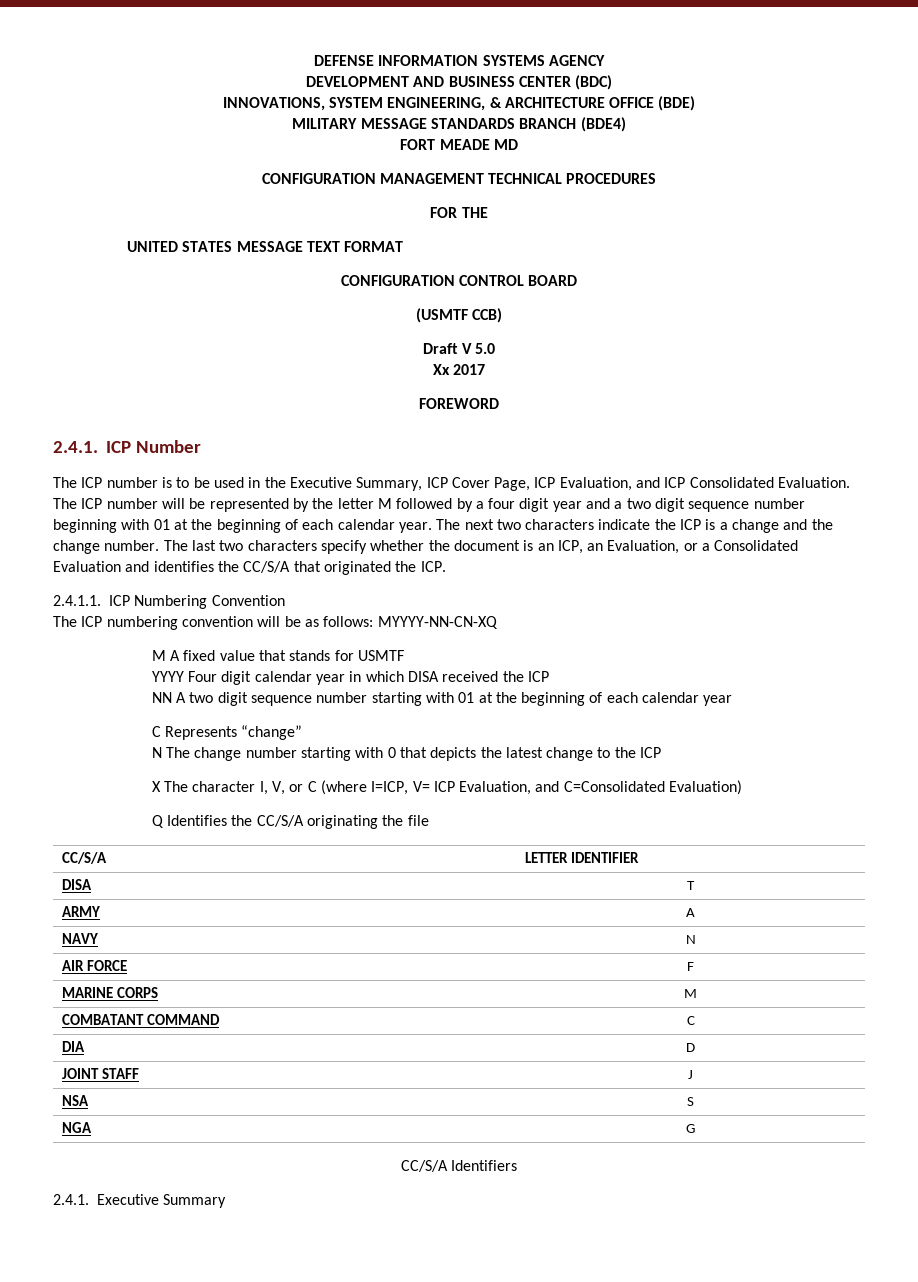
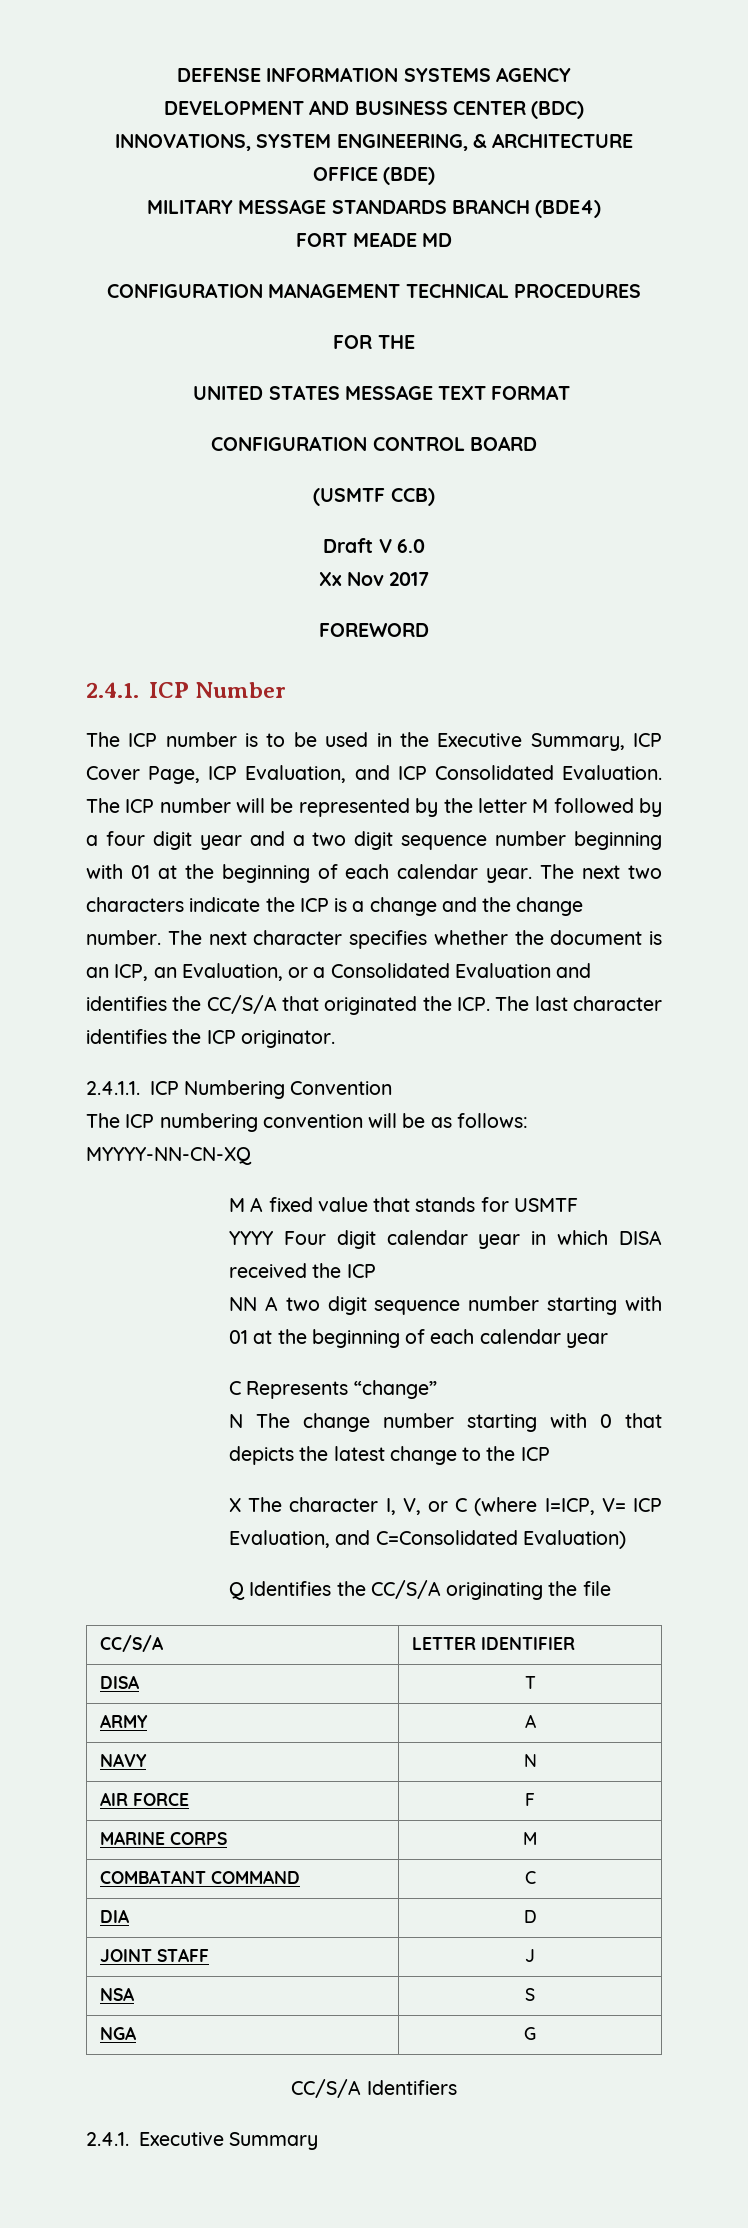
[475,343,496,354] 5.0 -> [396,539,425,553] 6.0
(450, 369) none -> [347,572,384,586] Nov
[191,540,367,554] last two characters specify -> [208,930,427,949] next character specifies
(446, 566) none -> [495,996,662,1011] [86,1029,335,1048] The last character identifies the ICP originator.

